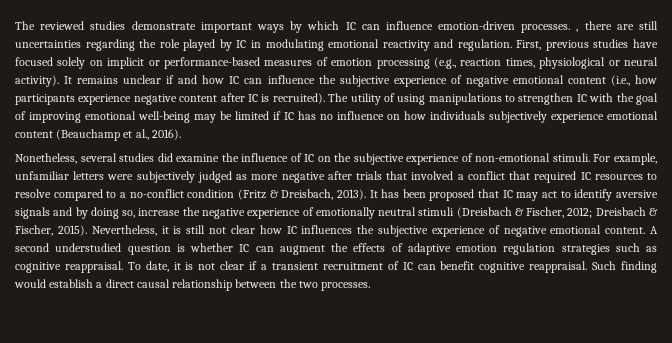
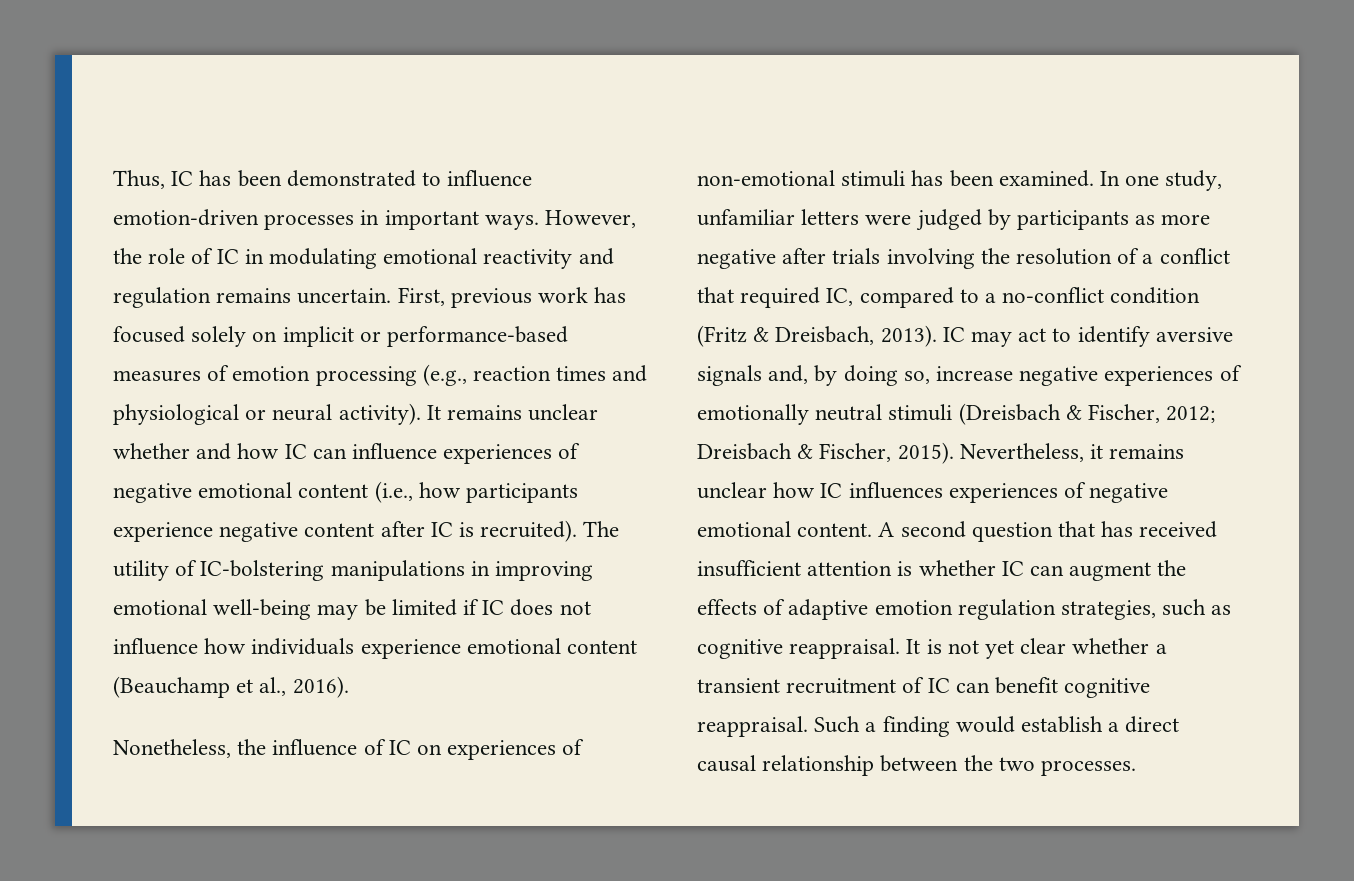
[15,21,658,33] [15,39,232,51] The reviewed studies demonstrate important ways by which IC can influence emotion-driven processes. , there are still uncertainties regarding the role played by -> [113,170,533,189] [113,209,637,230] [113,248,214,264] Thus, IC has been demonstrated to influence emotion-driven processes in important ways. However, the role of
[457,39,658,51] regulation. First, previous studies have -> [113,287,627,308] regulation remains uncertain. First, previous work has
[505,58,535,68] times, -> [556,365,648,382] times and
[166,75,175,84] if -> [113,443,190,459] whether
[318,75,447,87] the subjective experience -> [443,444,553,464] experiences
[397,93,659,105] [15,111,26,120] using manipulations to strengthen IC with the goal of -> [200,560,490,581] IC-bolstering manipulations in
[298,111,400,120] has no influence on -> [510,599,591,616] [113,638,198,655] does not influence
[489,111,547,123] subjectively -> (355, 646) none
[80,153,220,162] several studies did examine -> (231, 748) none
[334,153,657,165] [15,171,232,183] the subjective experience of non-emotional stimuli. For example, unfamiliar letters were subjectively judged -> [447,739,585,760] [697,170,1223,191] [697,209,1130,231] experiences of non-emotional stimuli has been examined. In one study, unfamiliar letters were judged by participants
[386,171,657,183] [15,189,51,198] that involved a conflict that required IC resources to resolve -> [886,248,1230,269] [697,287,854,308] involving the resolution of a conflict that required IC,
[369,189,500,201] It has been proposed that -> (937, 336) none
[53,207,73,216] and -> [768,365,809,384] and,
[182,207,301,219] the negative experience -> [1019,366,1214,386] negative experiences
[173,225,485,237] is still not clear how IC influences the subjective experience -> [1109,444,1185,459] [697,482,1058,503] remains unclear how IC influences experiences
[55,243,171,255] understudied question -> [971,521,1218,542] [697,560,893,577] question that has received insufficient attention
[561,244,610,255] strategies -> [1061,600,1157,620] strategies,
[127,261,258,272] To date, it is not clear if -> [906,638,1150,659] It is not yet clear whether
(617, 265) none -> [865,722,877,732] a

